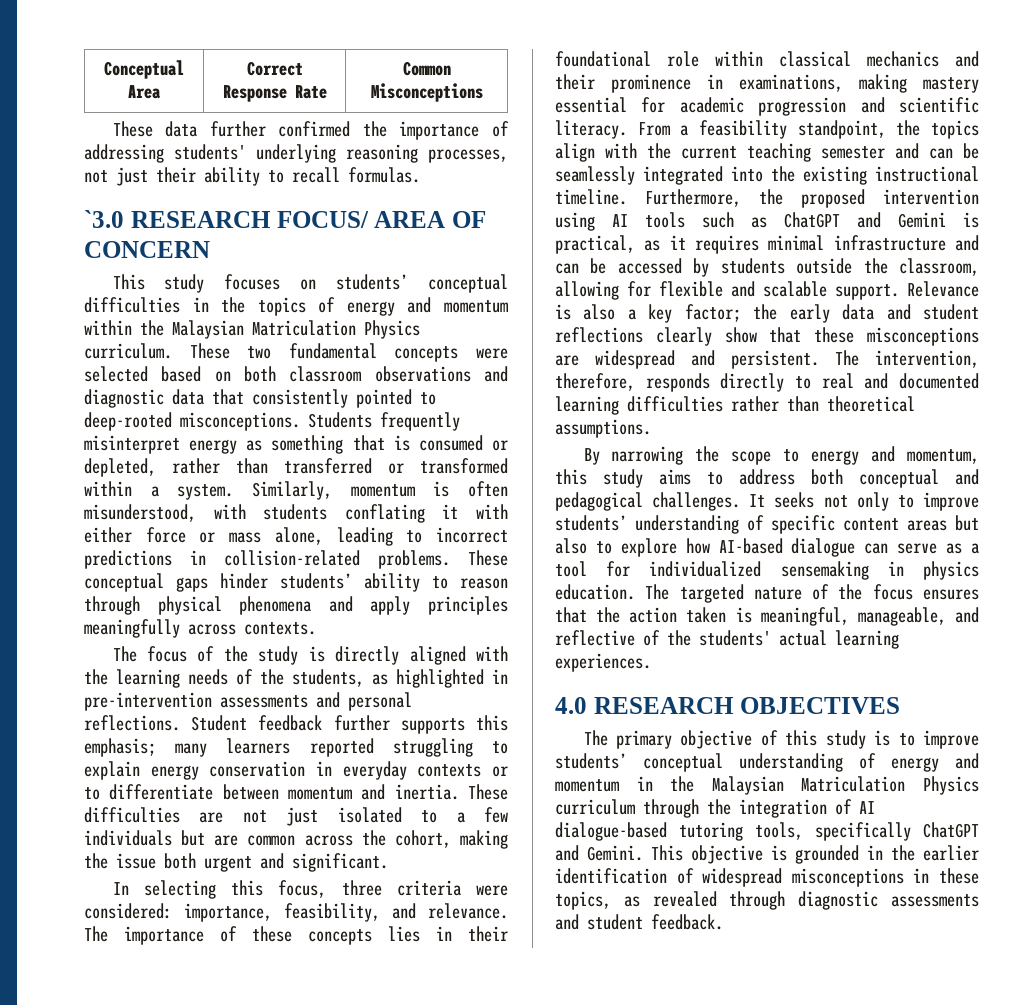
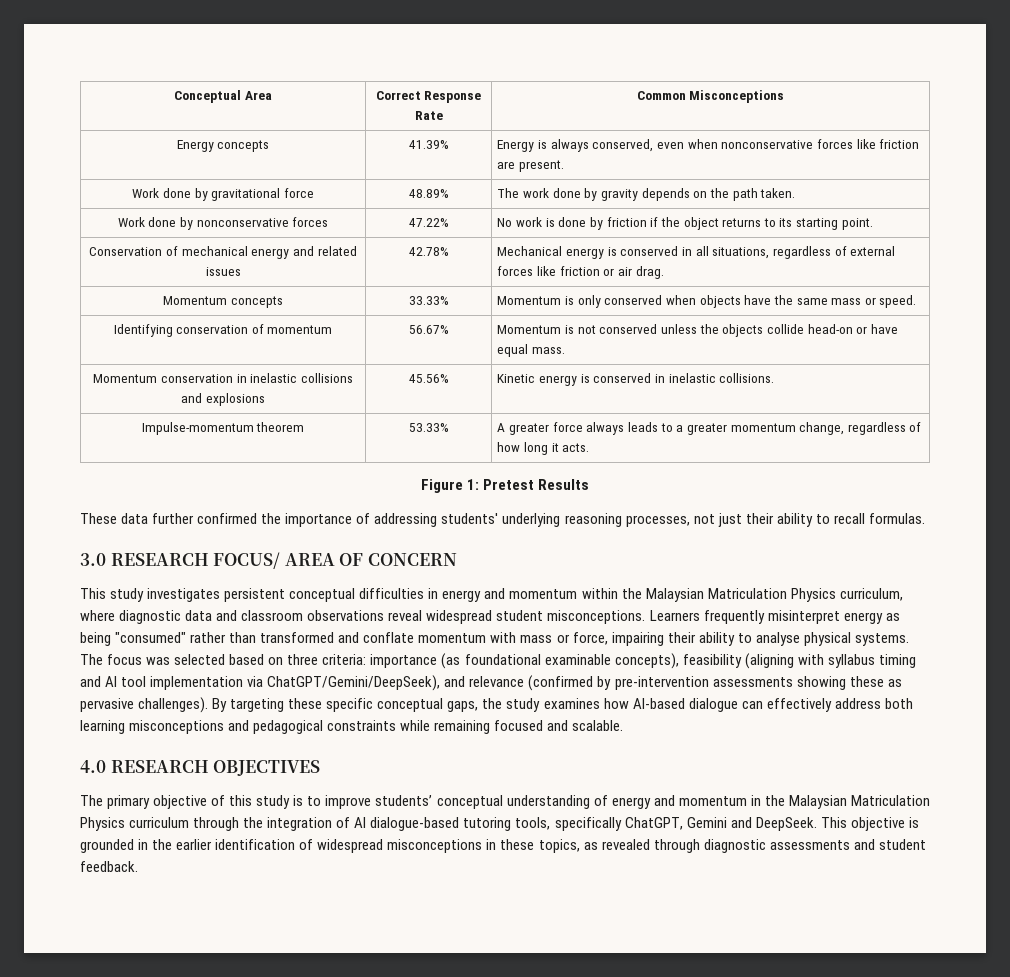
(483, 92) none -> [176,140,270,152] [408,140,449,149] [497,139,920,152] [497,160,565,172] [132,188,314,201] [408,189,449,198] [497,188,796,201] [117,217,329,230] [408,218,449,227] [497,217,873,230] [89,246,357,259] [205,267,241,276] [408,247,449,256] [497,246,896,259] [497,266,664,279] [163,296,283,308] [408,296,449,305] [497,295,917,308] [113,324,333,337] [408,325,449,334] [497,324,898,337] [497,344,566,357] [93,373,353,383] [181,393,265,406] [408,374,449,383] [497,373,775,386] [141,422,305,435] [408,423,449,432] [497,422,922,435] [497,442,590,455] [420,479,590,493] // Energy concepts | 41.39% | Energy is always conserved, even when nonconservative forces like friction are present. // Work done by gravitational force | 48.89% | The work done by gravity depends on the path taken. // Work done by nonconservative forces | 47.22% | No work is done by friction if the object returns to its starting point. // Conservation of mechanical energy and related issues | 42.78% | Mechanical energy is conserved in all situations, regardless of external forces like friction or air drag. // Momentum concepts | 33.33% | Momentum is only conserved when objects have the same mass or speed. // Identifying conservation of momentum | 56.67% | Momentum is not conserved unless the objects collide head-on or have equal mass. // Momentum conservation in inelastic collisions and explosions | 45.56% | Kinetic energy is conserved in inelastic collisions. // Impulse-momentum theorem | 53.33% | A greater force always leads to a greater momentum change, regardless of how long it acts. // Figure 1: Pretest Results
[84,210,124,228] `3.0 -> [80,553,106,566] 3.0
[224,274,508,293] [84,297,336,316] focuses on students’ conceptual difficulties in the topics of -> [147,588,439,602] investigates persistent conceptual difficulties in
[84,343,508,362] [84,366,508,382] [84,389,436,408] [84,412,460,431] [84,435,509,454] [84,458,508,477] [84,481,508,500] [84,504,509,523] [84,527,509,546] [84,550,508,569] [84,573,508,592] [84,596,508,615] [84,619,316,638] [112,646,508,665] [84,669,508,688] [84,692,412,711] [84,715,508,734] [84,738,508,757] [84,761,509,780] [84,784,508,800] [84,807,509,826] [84,830,509,849] [84,853,388,872] [112,880,508,899] [84,903,508,922] [84,926,508,945] [555,51,979,67] [555,74,979,93] [555,97,979,116] [555,120,979,139] [555,143,979,162] [555,166,979,185] [555,189,979,208] [555,212,979,231] [555,235,979,254] [555,258,979,277] [555,281,979,300] [555,304,979,323] [555,327,979,346] [555,350,979,369] [555,373,979,392] [555,396,915,415] [555,419,651,438] [583,446,979,465] [555,469,979,488] [555,492,980,511] [555,515,979,534] [555,538,980,557] [555,561,979,580] [555,584,979,603] [555,607,979,626] [555,630,899,649] [555,653,651,672] curriculum. These two fundamental concepts were selected based on both classroom observations and diagnostic data that consistently pointed to deep-rooted misconceptions. Students frequently misinterpret energy as something that is consumed or depleted, rather than transferred or transformed within a system. Similarly, momentum is often misunderstood, with students conflating it with either force or mass alone, leading to incorrect predictions in collision-related problems. These conceptual gaps hinder students’ ability to reason through physical phenomena and apply principles meaningfully across contexts. // The focus of the study is directly aligned with the learning needs of the students, as highlighted in pre-intervention assessments and personal reflections. Student feedback further supports this emphasis; many learners reported struggling to explain energy conservation in everyday contexts or to differentiate between momentum and inertia. These difficulties are not just isolated to a few individuals but are common across the cohort, making the issue both urgent and significant. // In selecting this focus, three criteria were considered: importance, feasibility, and relevance. The importance of these concepts lies in their foundational role within classical mechanics and their prominence in examinations, making mastery essential for academic progression and scientific literacy. From a feasibility standpoint, the topics align with the current teaching semester and can be seamlessly integrated into the existing instructional timeline. Furthermore, the proposed intervention using AI tools such as ChatGPT and Gemini is practical, as it requires minimal infrastructure and can be accessed by students outside the classroom, allowing for flexible and scalable support. Relevance is also a key factor; the early data and student reflections clearly show that these misconceptions are widespread and persistent. The intervention, therefore, responds directly to real and documented learning difficulties rather than theoretical assumptions. // By narrowing the scope to energy and momentum, this study aims to address both conceptual and pedagogical challenges. It seeks not only to improve students’ understanding of specific content areas but also to explore how AI-based dialogue can serve as a tool for individualized sensemaking in physics education. The targeted nature of the focus ensures that the action taken is meaningful, manageable, and reflective of the students' actual learning experiences. -> [839,588,903,601] [80,610,900,624] [80,632,909,646] [80,653,916,669] [80,675,902,691] [80,697,913,713] [80,720,624,734] curriculum, where diagnostic data and classroom observations reveal widespread student misconceptions. Learners frequently misinterpret energy as being "consumed" rather than transformed and conflate momentum with mass or force, impairing their ability to analyse physical systems. The focus was selected based on three criteria: importance (as foundational examinable concepts), feasibility (aligning with syllabus timing and AI tool implementation via ChatGPT/Gemini/DeepSeek), and relevance (confirmed by pre-intervention assessments showing these as pervasive challenges). By targeting these specific conceptual gaps, the study examines how AI-based dialogue can effectively address both learning misconceptions and pedagogical constraints while remaining focused and scalable.
[923,822,979,838] [555,845,643,861] ChatGPT and Gemini. -> [624,817,817,831] ChatGPT, Gemini and DeepSeek.

